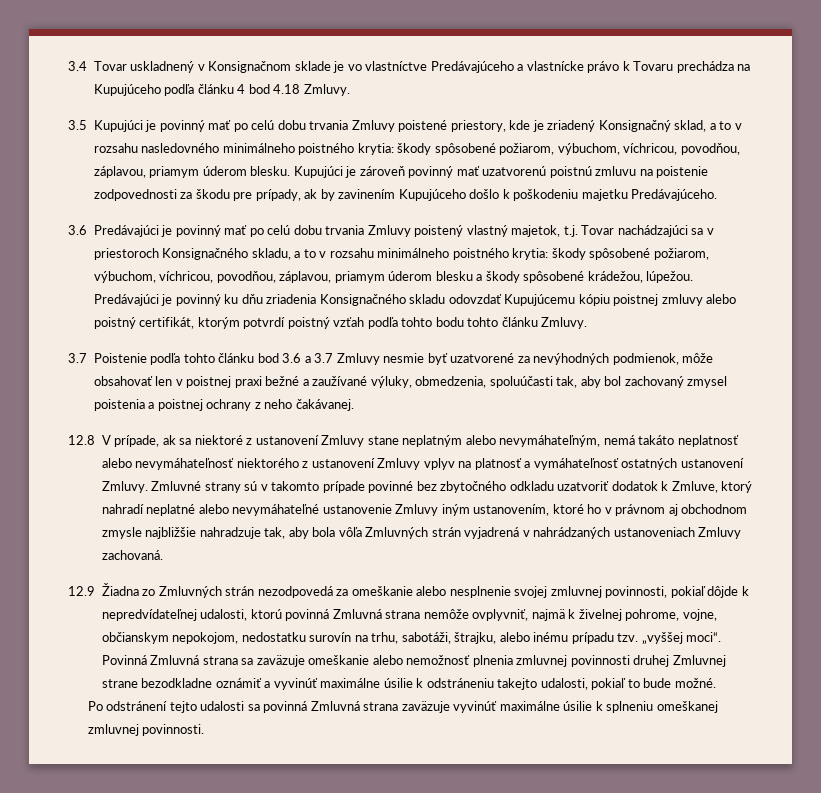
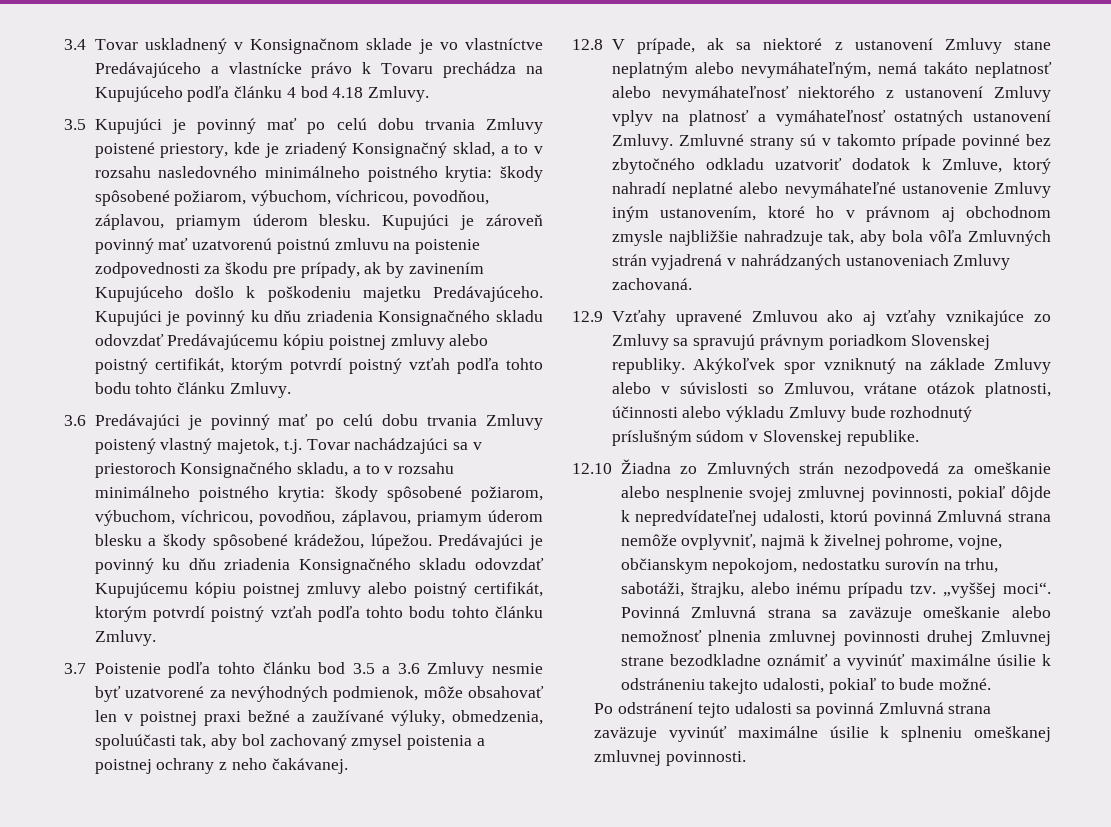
(718, 195) none -> [94,310,543,326] [94,334,489,350] [94,358,543,374] [94,382,291,398] Kupujúci je povinný ku dňu zriadenia Konsignačného skladu odovzdať Predávajúcemu kópiu poistnej zmluvy alebo poistný certifikát, ktorým potvrdí poistný vzťah podľa tohto bodu tohto článku Zmluvy.
[282,353,334,363] 3.6 a 3.7 -> [352,663,420,674] 3.5 a 3.6
(95, 591) none -> [611,310,1051,326] [611,334,991,350] [611,358,1051,374] [611,382,1051,398] [611,406,973,422] [611,430,919,446] [572,463,612,474] Vzťahy upravené Zmluvou ako aj vzťahy vznikajúce zo Zmluvy sa spravujú právnym poriadkom Slovenskej republiky. Akýkoľvek spor vzniknutý na základe Zmluvy alebo v súvislosti so Zmluvou, vrátane otázok platnosti, účinnosti alebo výkladu Zmluvy bude rozhodnutý príslušným súdom v Slovenskej republike. // 12.10

